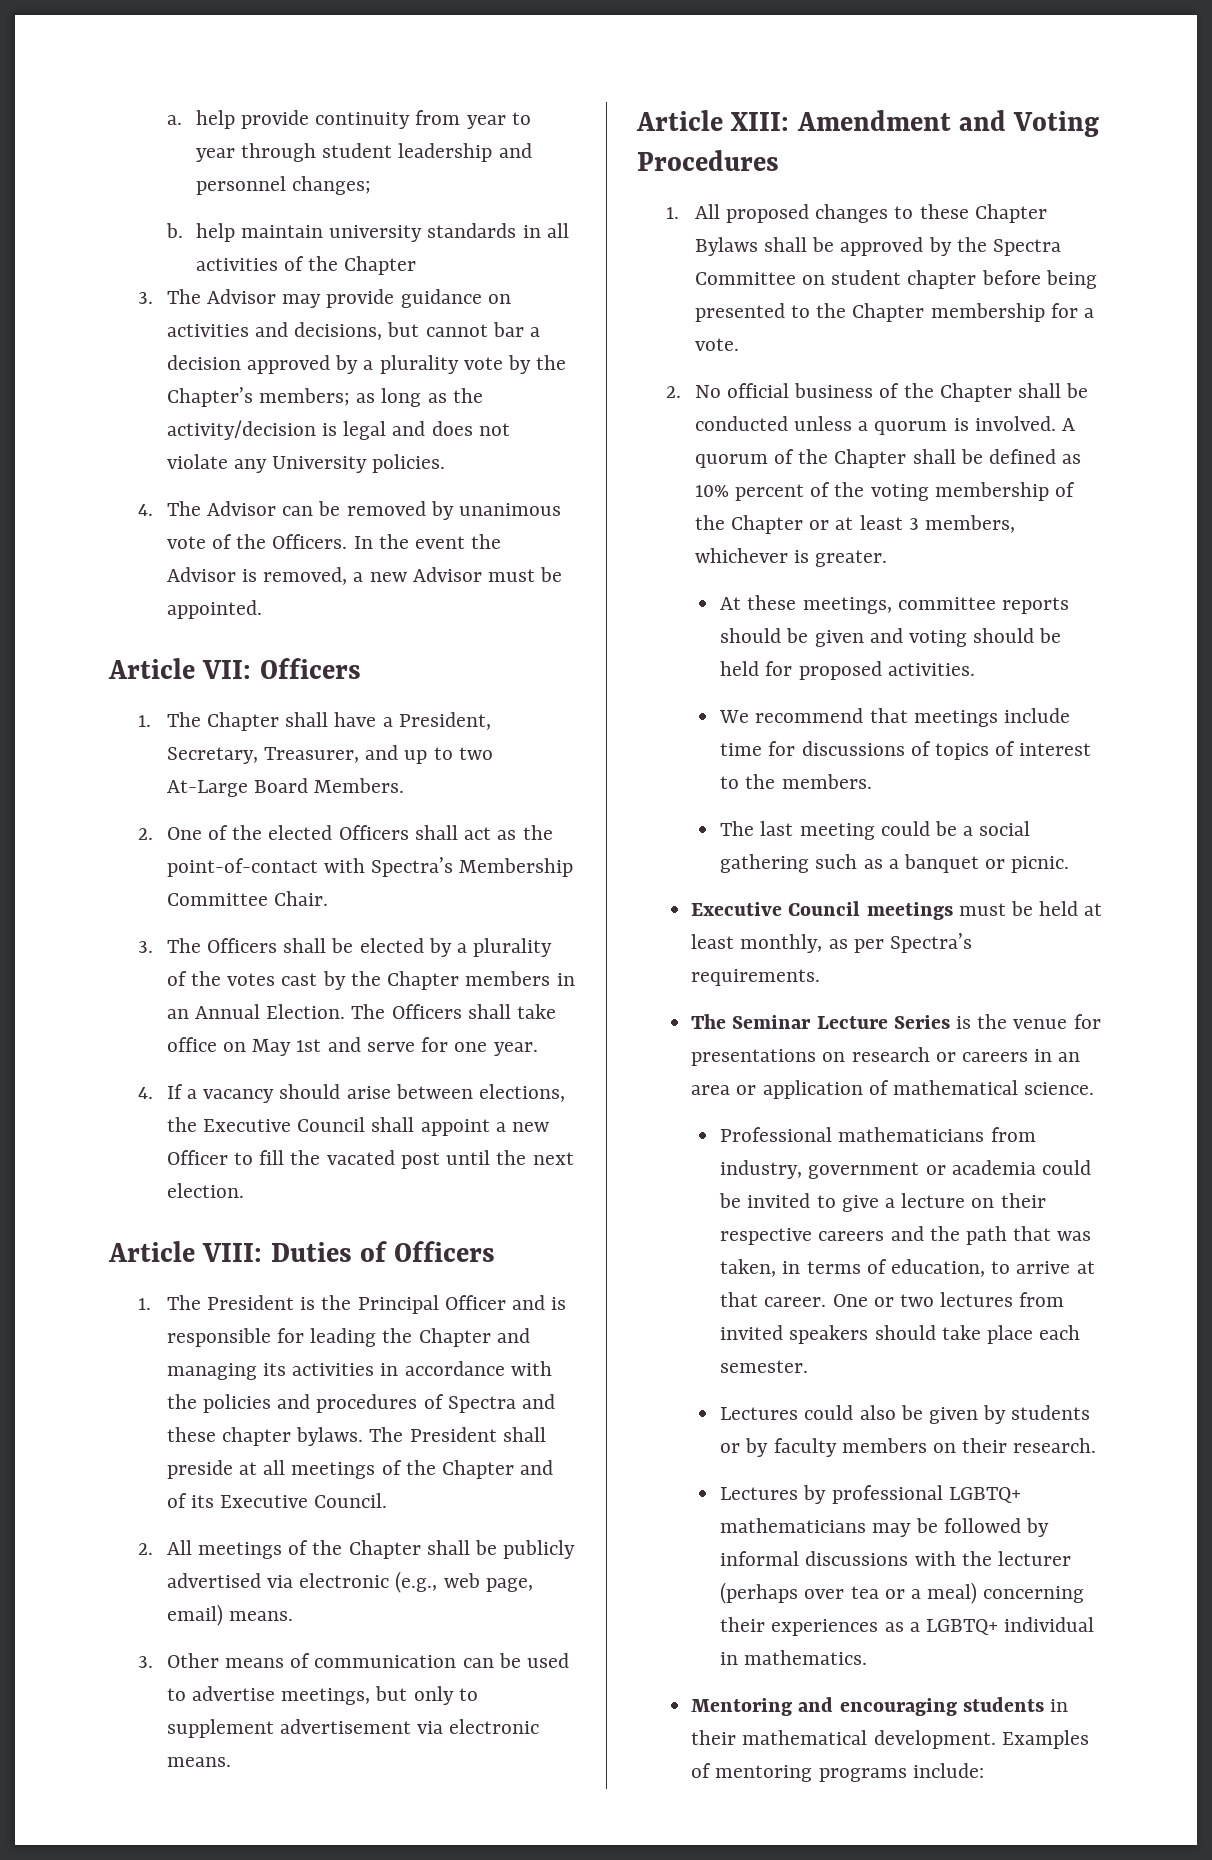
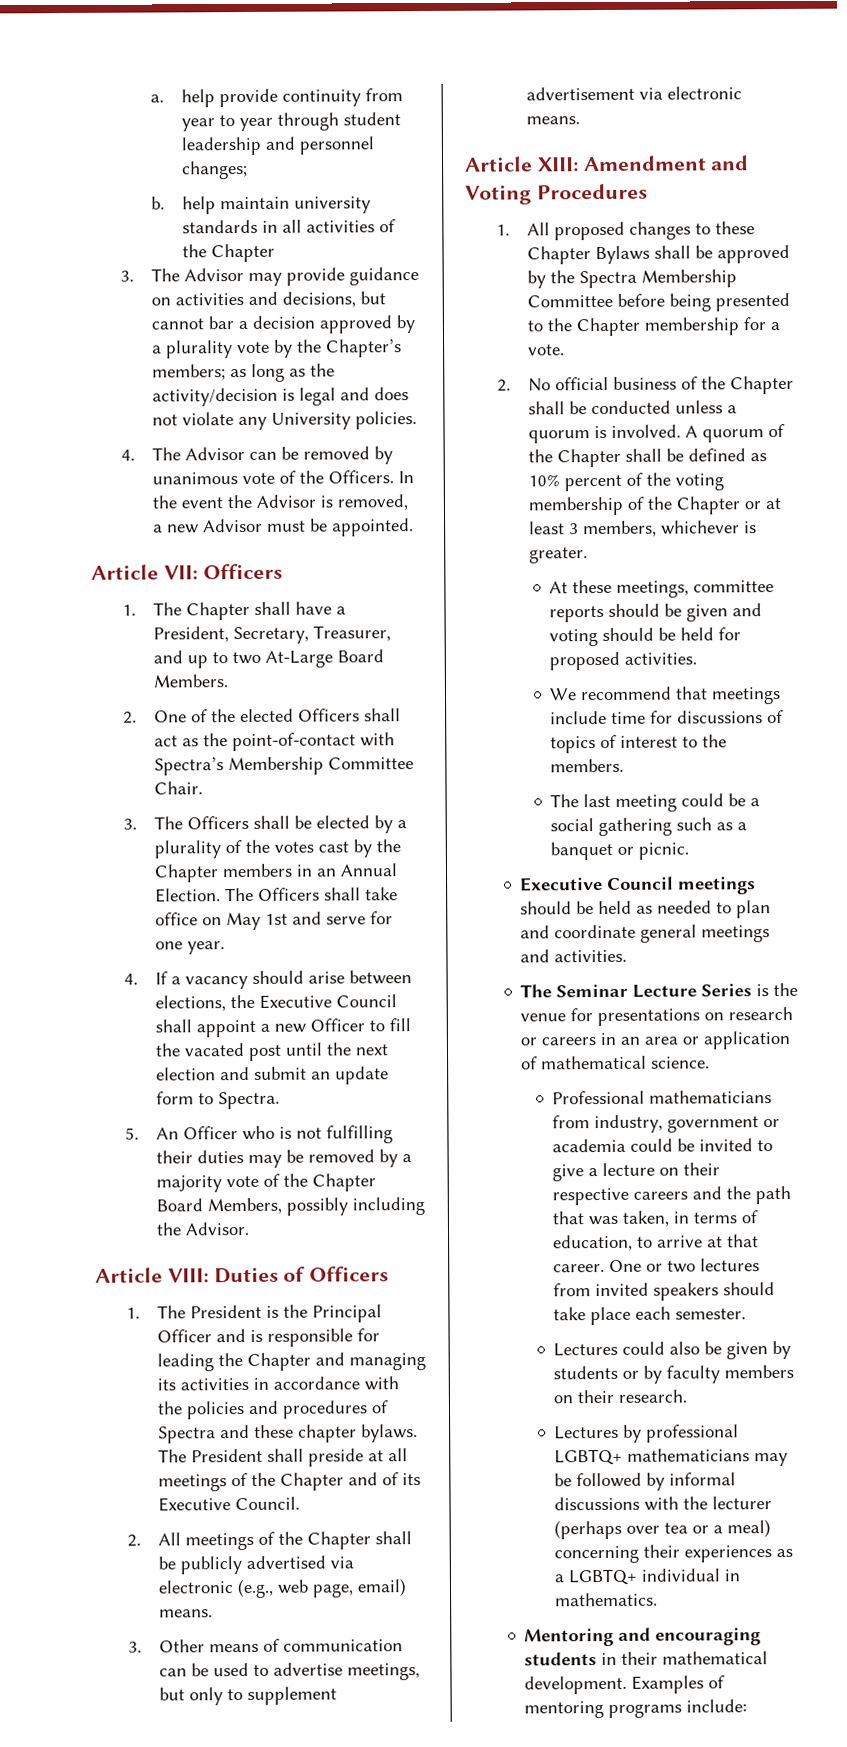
[166,1183,244,1198] election. -> [155,1066,389,1085] [155,1091,280,1110] [124,1125,393,1144] [155,1149,412,1168] [155,1173,376,1193] [155,1196,425,1216] [155,1221,250,1236] election and submit an update form to Spectra. // 5. An Officer who is not fulfilling their duties may be removed by a majority vote of the Chapter Board Members, possibly including the Advisor.
[694,270,977,289] Committee on student chapter -> [640,269,737,288] [526,294,613,308] Membership Committee
[958,901,1103,916] [691,933,973,953] [691,969,821,986] must be held at least monthly, as per Spectra’s requirements. -> [520,900,772,919] [520,924,771,943] [520,949,628,963] should be held as needed to plan and coordinate general meetings and activities.

